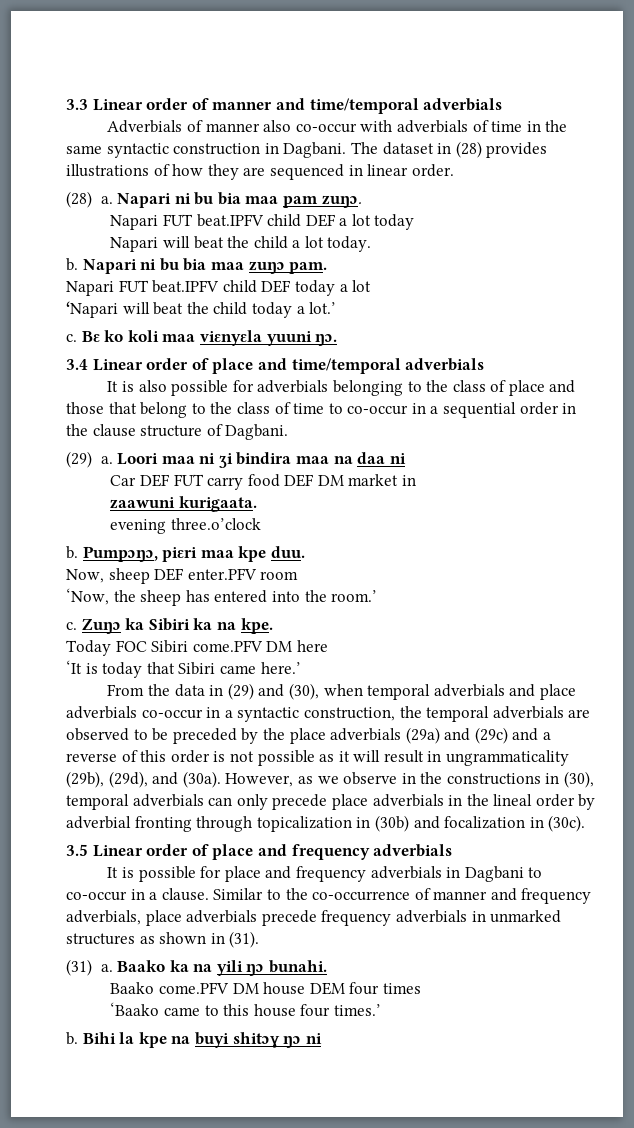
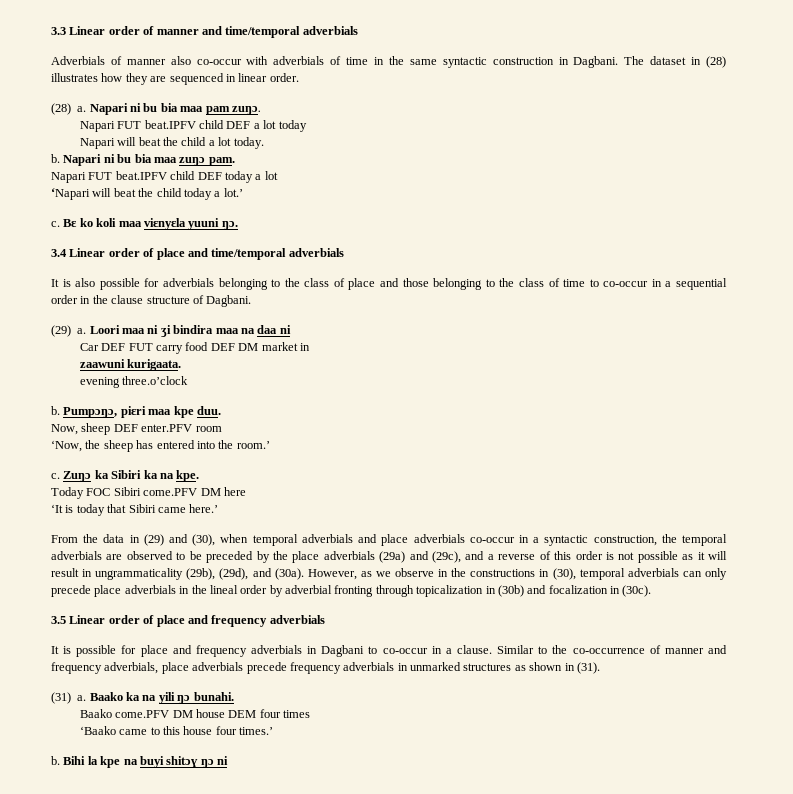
[486,142,548,158] [66,164,170,177] provides illustrations of -> [51,73,98,82] illustrates
[108,402,188,418] that belong -> [433,278,483,290] belonging
[474,727,508,744] (29c) -> [432,551,461,563] (29c),

